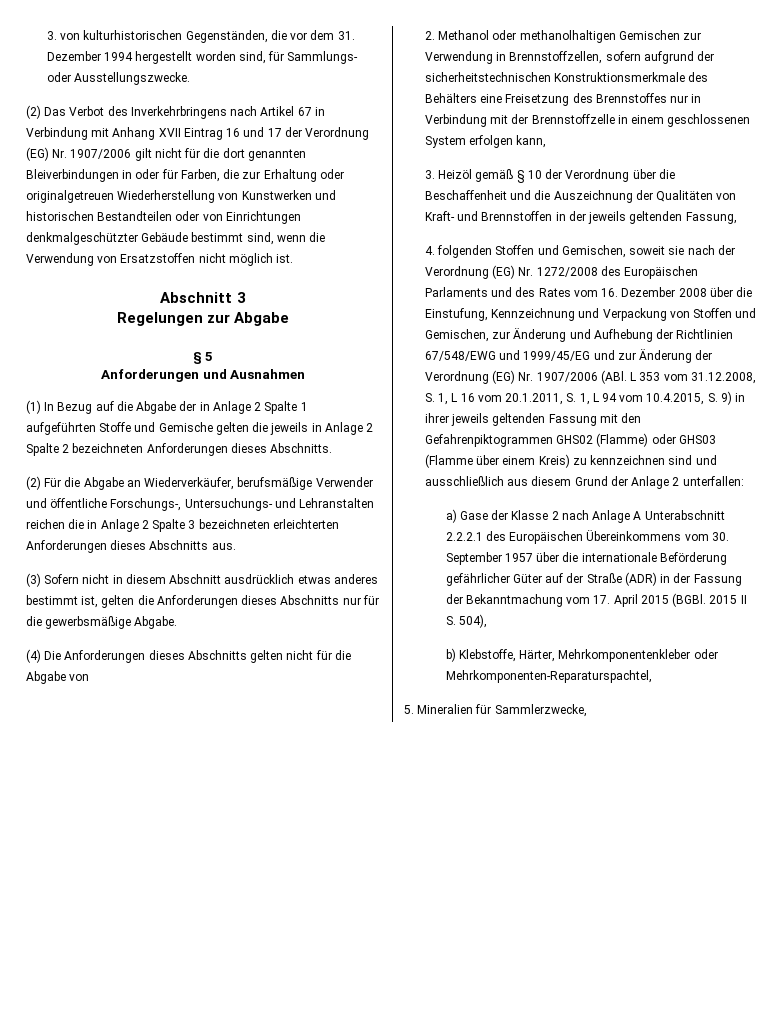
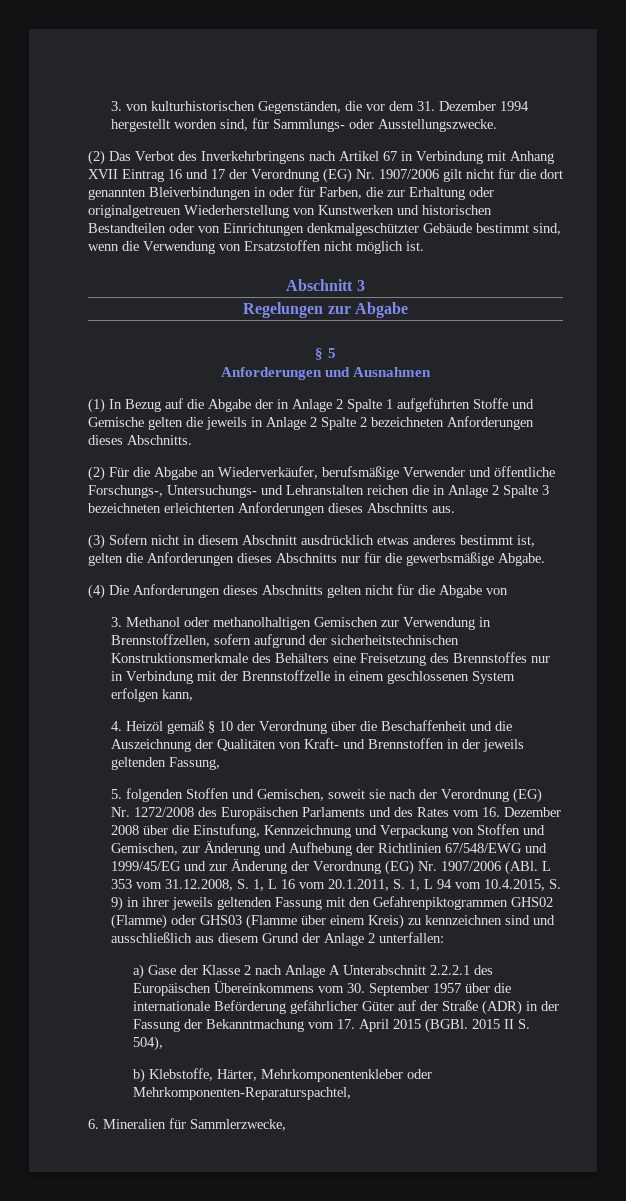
[424,31,435,40] 2. -> [110,617,122,627] 3.
[424,170,435,179] 3. -> [110,721,122,731] 4.
[424,246,435,255] 4. -> [110,789,122,799] 5.
[404,705,414,714] 5. -> [88,1119,99,1129] 6.

